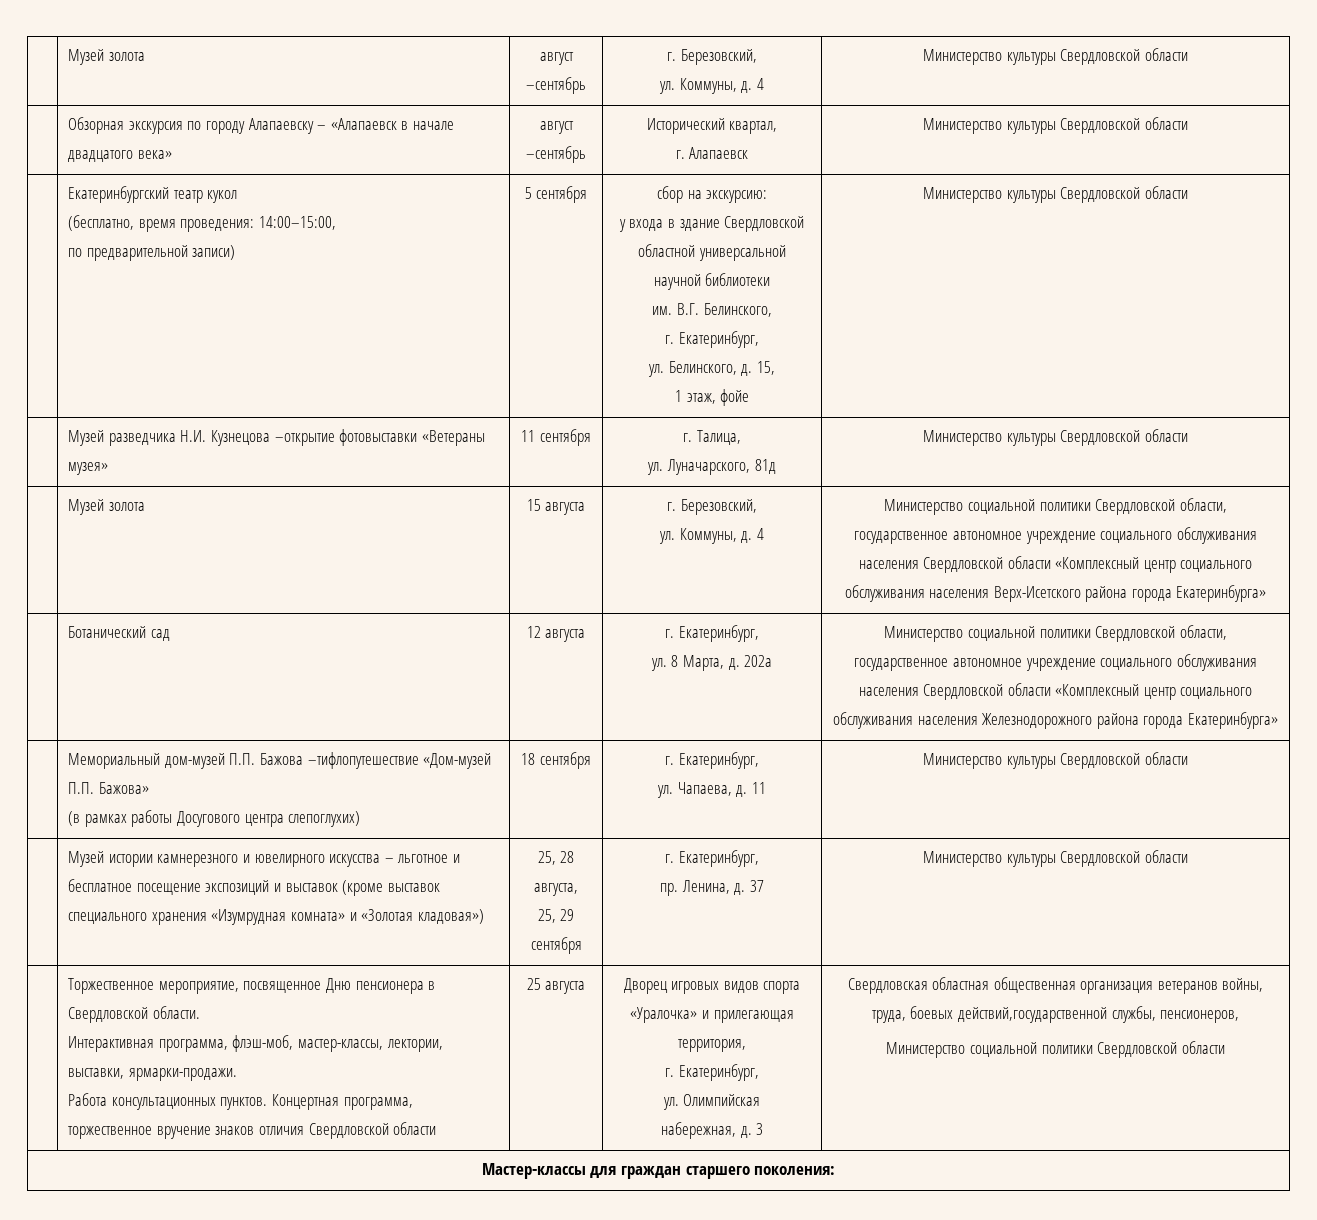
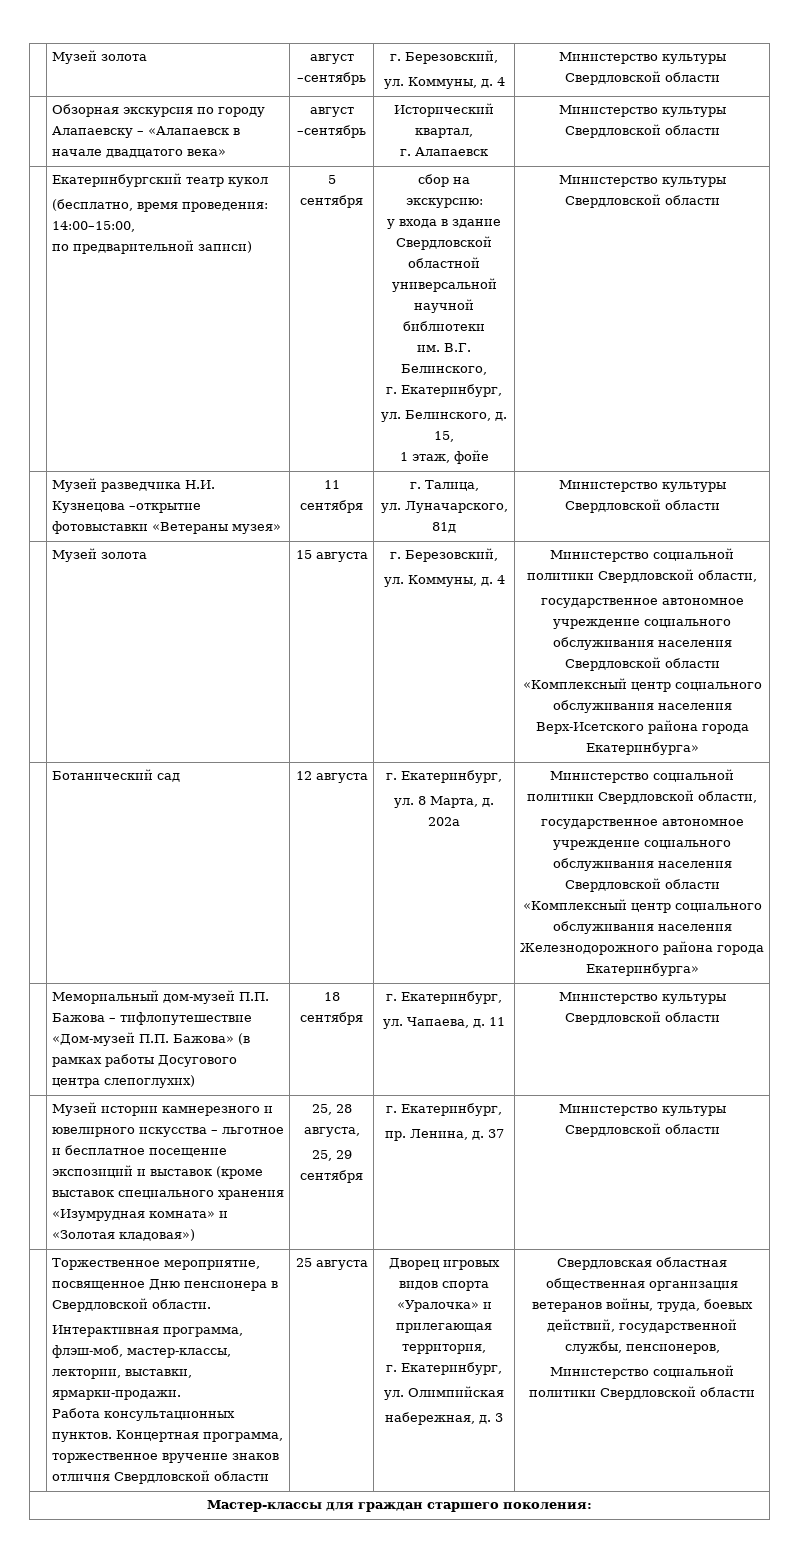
[307,752,419,769] –тифлопутешествие -> [108,1012,252,1025] – тифлопутешествие
(149, 788) // -> (234, 1038) none
[958,1007,1107,1023] действий,государственной -> [547,1319,737,1333] действий, государственной

